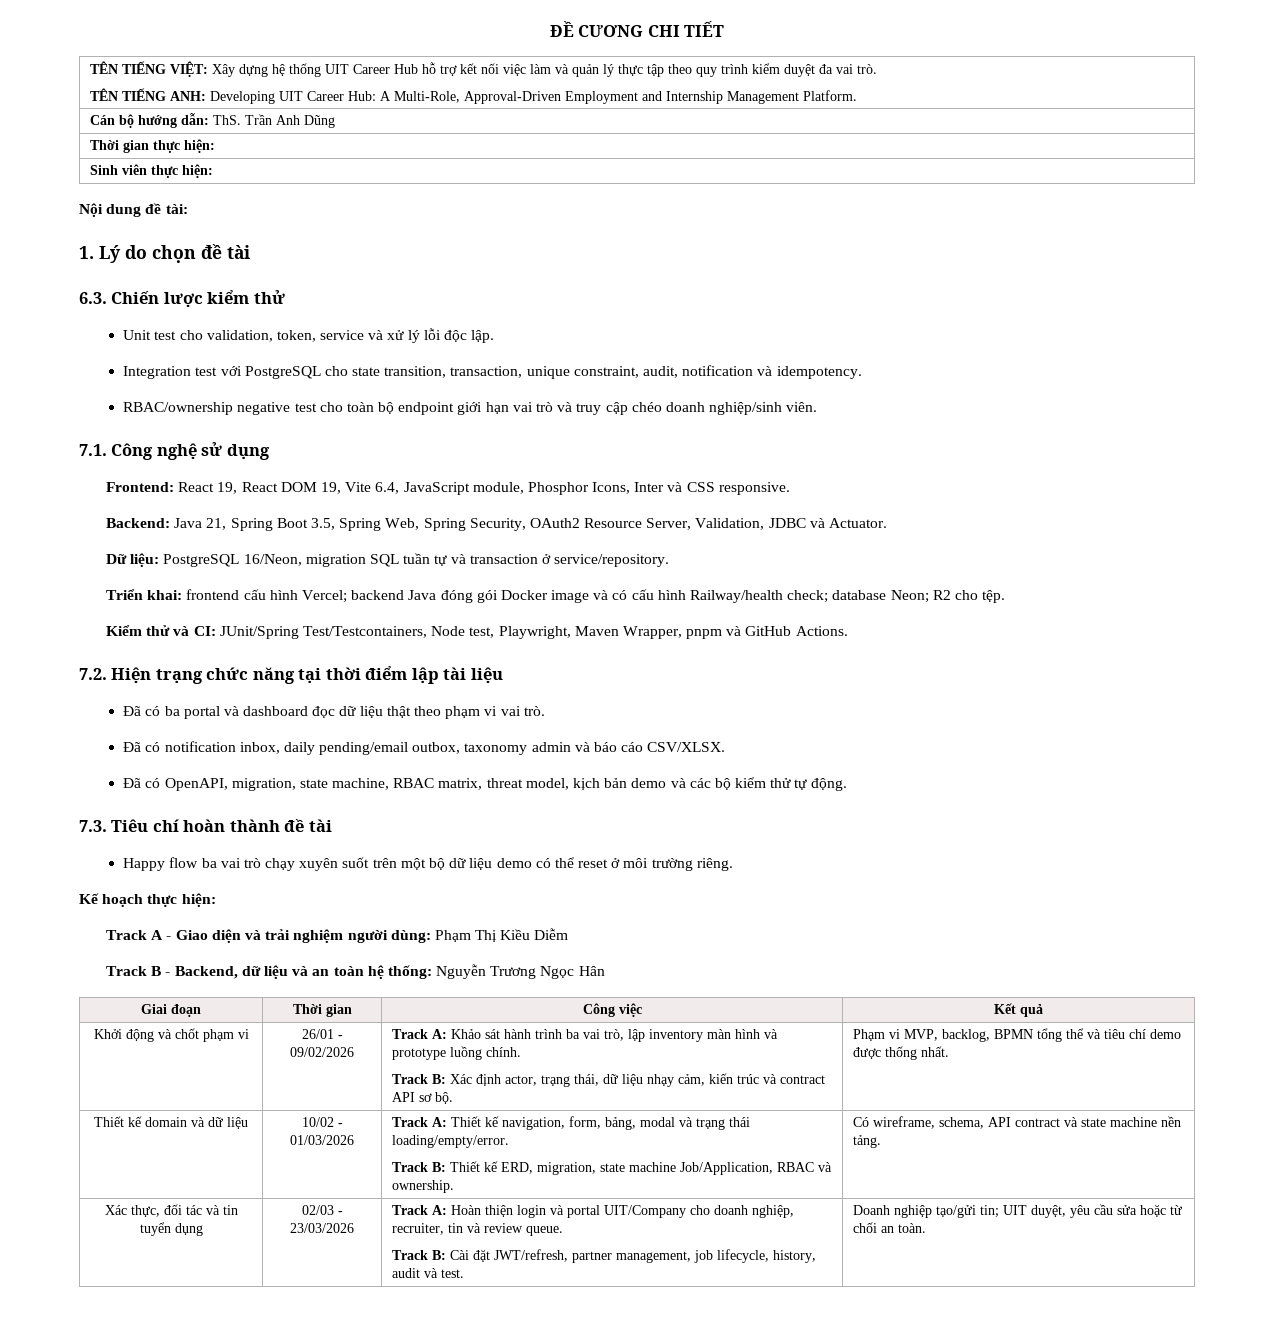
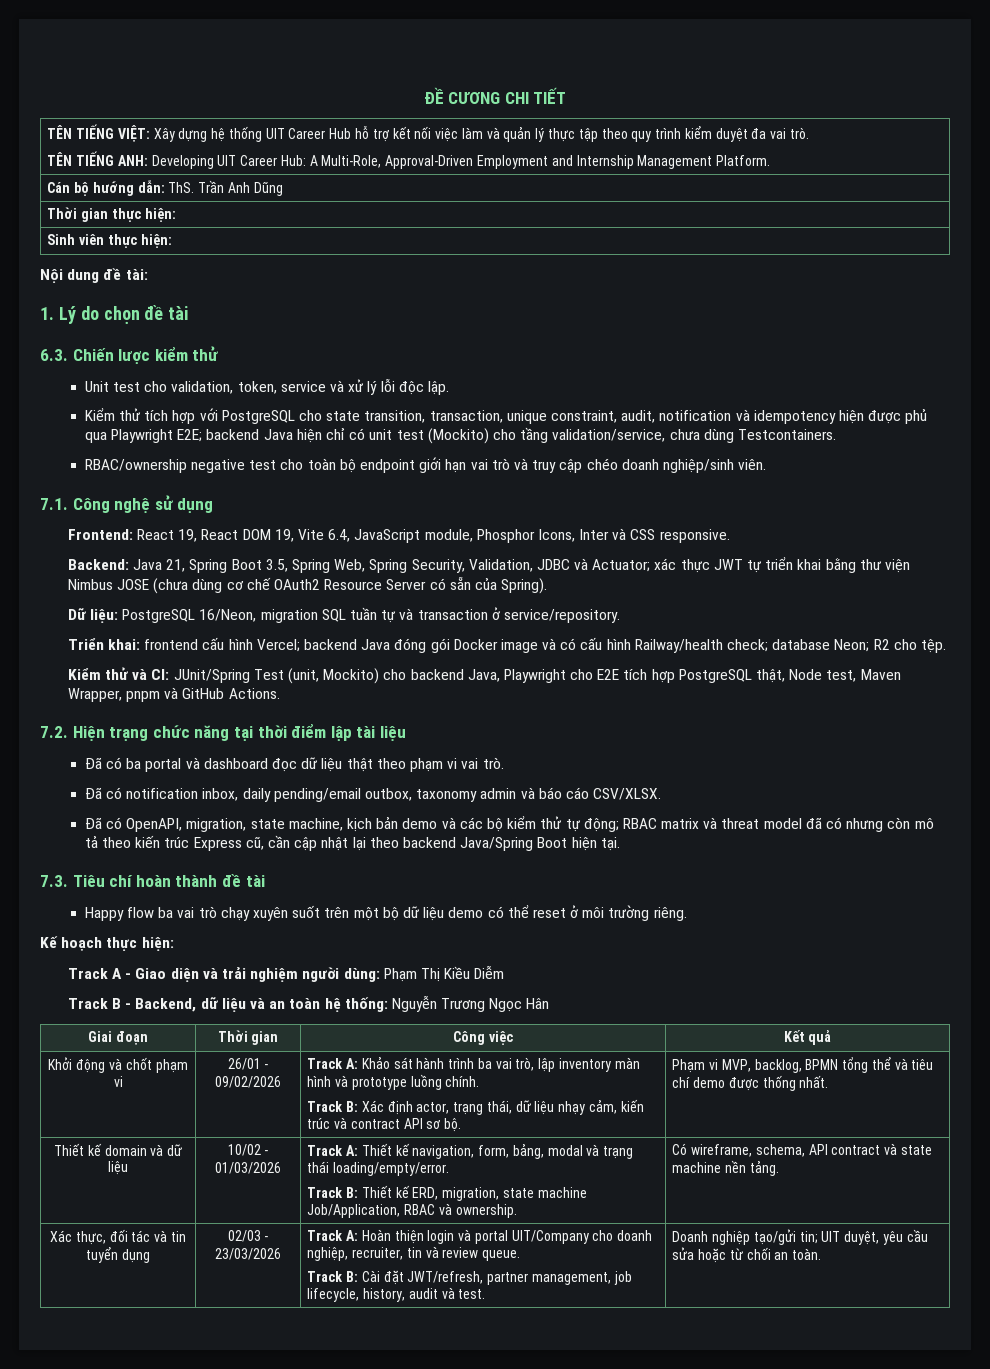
[123,366,218,379] Integration test -> [84,408,196,424] Kiểm thử tích hợp
[776,366,862,379] idempotency. -> [753,409,928,424] [84,427,836,444] idempotency hiện được phủ qua Playwright E2E; backend Java hiện chỉ có unit test (Mockito) cho tầng validation/service, chưa dùng Testcontainers.
[529,518,888,530] OAuth2 Resource Server, Validation, JDBC và Actuator. -> [468,557,910,573] [67,576,548,594] Validation, JDBC và Actuator; xác thực JWT tự triển khai bằng thư viện Nimbus JOSE (chưa dùng cơ chế OAuth2 Resource Server có sẵn của Spring).
[303,626,428,638] Test/Testcontainers, -> [253,668,786,684] Test (unit, Mockito) cho backend Java, Playwright cho E2E tích hợp PostgreSQL thật,
[498,626,571,639] Playwright, -> (857, 676) none
[393,778,569,790] RBAC matrix, threat model, -> (343, 824) none
[810,778,847,791] động. -> [583,817,934,832] [84,835,620,851] động; RBAC matrix và threat model đã có nhưng còn mô tả theo kiến trúc Express cũ, cần cập nhật lại theo backend Java/Spring Boot hiện tại.

